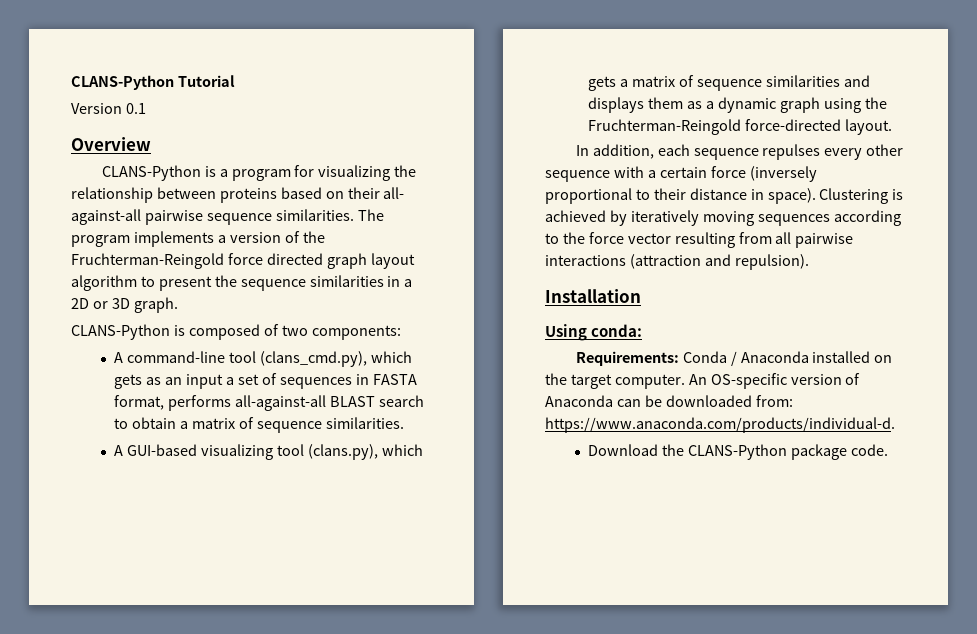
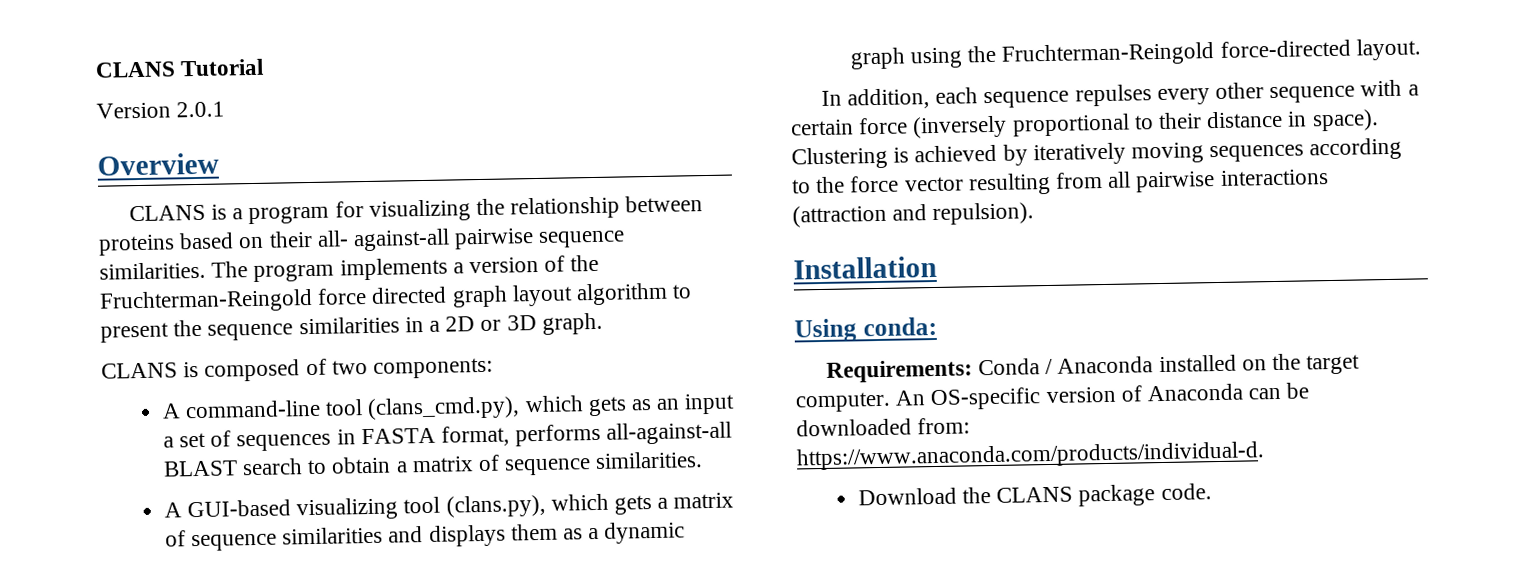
[71,75,174,90] CLANS-Python -> [95,61,176,78] CLANS
[125,103,146,114] 0.1 -> [176,101,226,118] 2.0.1
[101,165,201,181] CLANS-Python -> [128,204,206,222] CLANS
[71,324,170,340] CLANS-Python -> [101,362,178,379] CLANS
[688,444,788,460] CLANS-Python -> [996,486,1074,503] CLANS

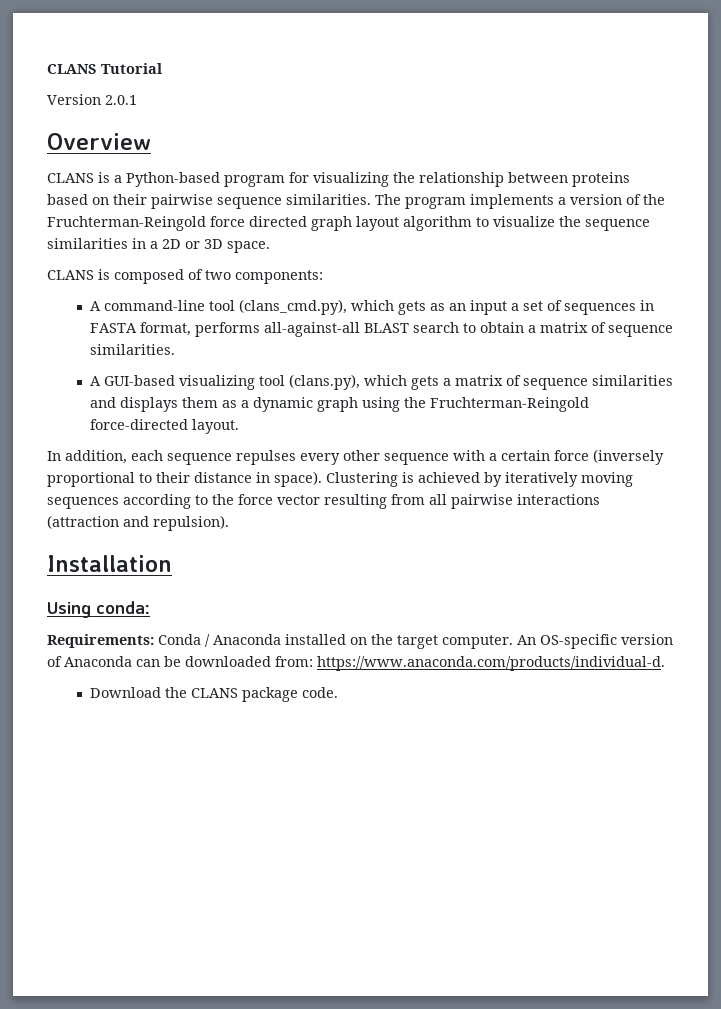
(244, 214) none -> [126,172,220,187] Python-based
[316,228,451,252] all- against-all -> (147, 199) none
[100,322,169,343] present -> [493,216,555,227] visualize
[541,312,603,335] graph. -> [227,241,270,253] space.

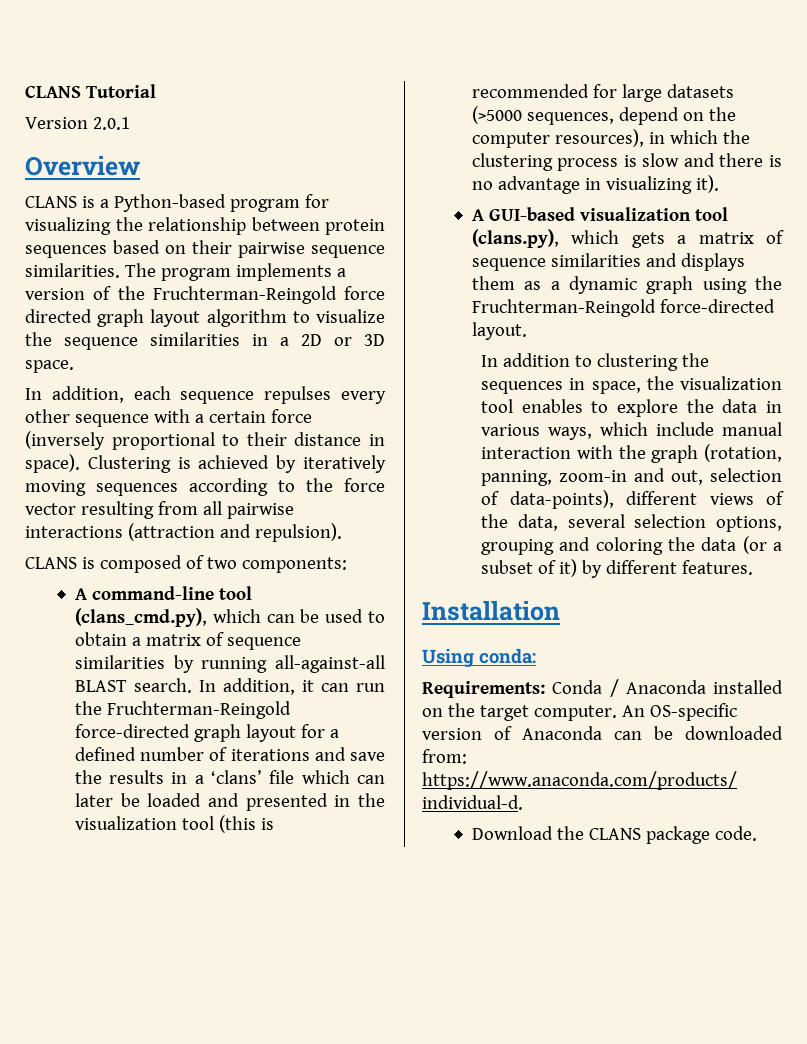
[572,172,630,187] proteins -> [325,219,385,235] [25,245,107,258] protein sequences
[47,269,323,284] [89,299,654,315] [89,322,673,337] [89,344,175,355] [89,374,673,390] [89,397,589,412] [89,419,239,434] // CLANS is composed of two components: // A command-line tool (clans_cmd.py), which gets as an input a set of sequences in FASTA format, performs all-against-all BLAST search to obtain a matrix of sequence similarities. // A GUI-based visualizing tool (clans.py), which gets a matrix of sequence similarities and displays them as a dynamic graph using the Fruchterman-Reingold force-directed layout. -> (74, 366) none
(229, 523) none -> [25,555,347,573] [74,586,252,600] [74,608,385,627] [74,632,301,650] [74,655,385,673] [74,678,386,695] [74,701,291,719] [74,724,339,742] [74,747,385,761] [74,770,386,784] [74,793,385,811] [74,815,274,833] [471,84,734,102] [471,106,736,125] [471,129,750,148] [471,153,782,171] [471,175,719,194] [471,207,728,221] [471,229,784,248] [471,253,745,271] [471,276,782,294] [471,299,775,317] [471,322,527,340] [481,353,709,371] [481,376,782,394] [481,399,782,417] [481,422,782,440] [481,444,782,463] [481,468,782,486] [481,490,784,509] [481,514,782,532] [481,536,782,555] [481,559,753,578] // CLANS is composed of two components: // A command-line tool (clans_cmd.py), which can be used to obtain a matrix of sequence similarities by running all-against-all BLAST search. In addition, it can run the Fruchterman-Reingold force-directed graph layout for a defined number of iterations and save the results in a ‘clans’ file which can later be loaded and presented in the visualization tool (this is recommended for large datasets (>5000 sequences, depend on the computer resources), in which the clustering process is slow and there is no advantage in visualizing it). // A GUI-based visualization tool (clans.py), which gets a matrix of sequence similarities and displays them as a dynamic graph using the Fruchterman-Reingold force-directed layout. // In addition to clustering the sequences in space, the visualization tool enables to explore the data in various ways, which include manual interaction with the graph (rotation, panning, zoom-in and out, selection of data-points), different views of the data, several selection options, grouping and coloring the data (or a subset of it) by different features.

